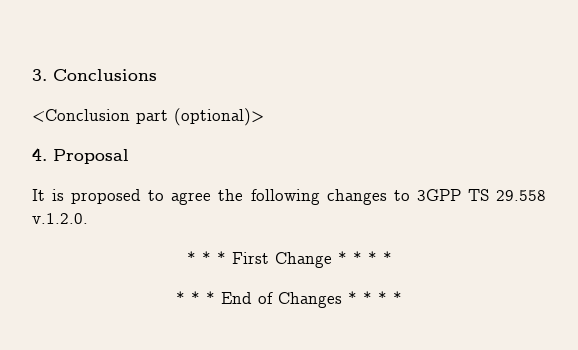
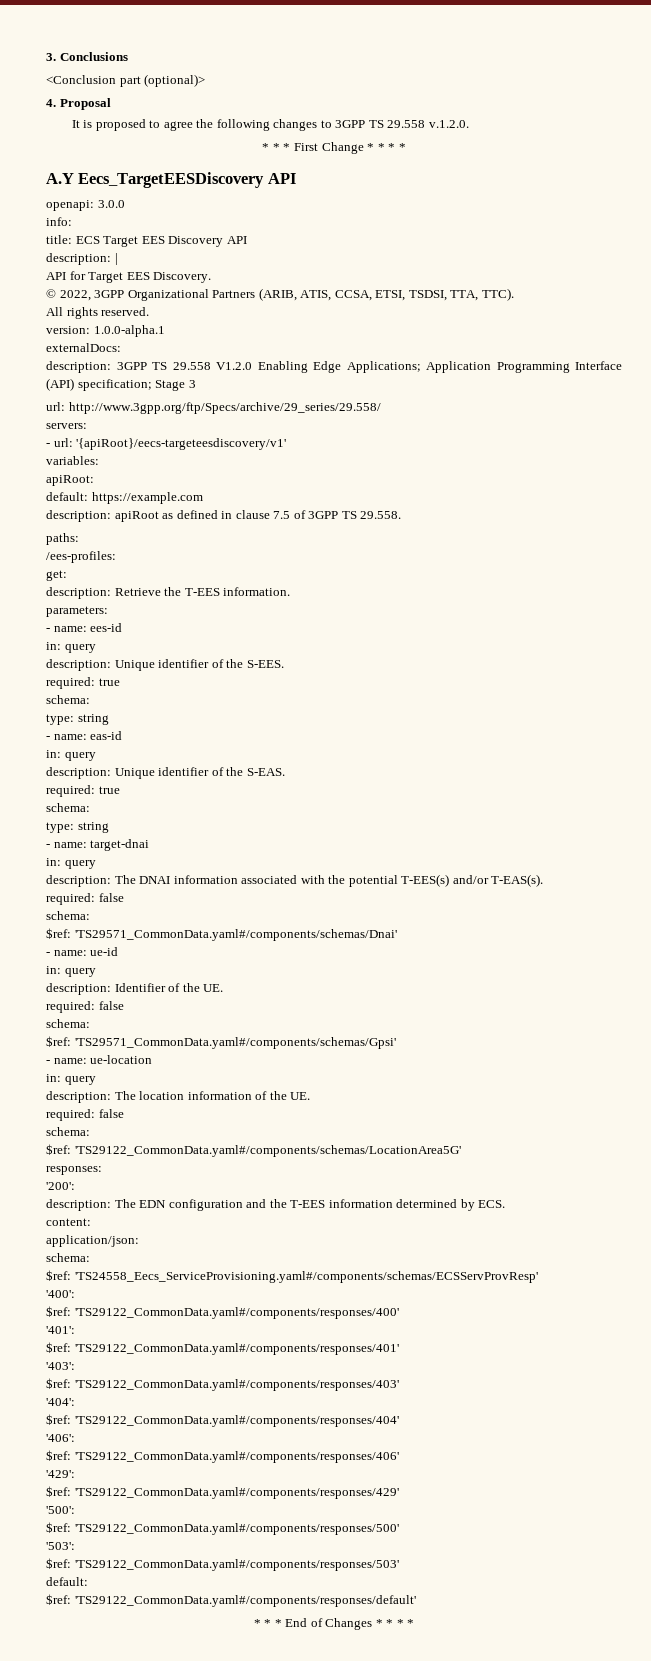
(392, 257) none -> [46,172,296,188] [46,200,125,211] [46,217,72,226] [46,235,247,247] [46,253,118,265] [46,271,212,283] [46,288,514,301] [46,307,150,319] [46,325,165,337] [46,343,121,352] [46,361,622,373] [46,378,196,391] [46,402,381,414] [46,423,87,429] [46,438,287,450] [46,456,99,465] [46,475,94,486] [46,492,203,504] [46,510,402,522] [46,533,79,545] [46,551,116,563] [46,570,67,581] [46,587,291,599] [46,606,108,617] [46,623,123,632] [46,642,96,653] [46,659,284,671] [46,677,120,689] [46,695,90,704] [46,714,109,725] [46,731,123,740] [46,750,96,761] [46,767,285,779] [46,785,120,797] [46,803,90,812] [46,822,109,833] [46,839,150,851] [46,858,96,869] [46,874,544,887] [46,893,124,905] [46,911,90,920] [46,928,397,941] [46,947,119,956] [46,966,96,977] [46,983,224,995] [46,1001,124,1013] [46,1019,90,1028] [46,1036,396,1049] [46,1055,153,1064] [46,1074,96,1085] [46,1091,311,1103] [46,1109,124,1121] [46,1127,90,1136] [46,1144,461,1157] [46,1166,102,1175] [46,1182,75,1190] [46,1199,506,1211] [46,1218,91,1226] [46,1235,139,1247] [46,1253,90,1262] [46,1270,538,1283] [46,1290,75,1298] [46,1306,399,1319] [46,1326,75,1334] [46,1342,399,1355] [46,1362,75,1370] [46,1378,399,1391] [46,1398,75,1406] [46,1414,399,1427] [46,1434,75,1442] [46,1450,399,1463] [46,1470,75,1478] [46,1486,399,1499] [46,1506,75,1514] [46,1522,399,1535] [46,1542,75,1550] [46,1558,399,1571] [46,1577,88,1586] [46,1594,416,1607] // A.Y Eecs_TargetEESDiscovery API // openapi: 3.0.0 // info: // title: ECS Target EES Discovery API // description: | // API for Target EES Discovery. // © 2022, 3GPP Organizational Partners (ARIB, ATIS, CCSA, ETSI, TSDSI, TTA, TTC). // All rights reserved. // version: 1.0.0-alpha.1 // externalDocs: // description: 3GPP TS 29.558 V1.2.0 Enabling Edge Applications; Application Programming Interface (API) specification; Stage 3 // url: http://www.3gpp.org/ftp/Specs/archive/29_series/29.558/ // servers: // - url: '{apiRoot}/eecs-targeteesdiscovery/v1' // variables: // apiRoot: // default: https://example.com // description: apiRoot as defined in clause 7.5 of 3GPP TS 29.558. // paths: // /ees-profiles: // get: // description: Retrieve the T-EES information. // parameters: // - name: ees-id // in: query // description: Unique identifier of the S-EES. // required: true // schema: // type: string // - name: eas-id // in: query // description: Unique identifier of the S-EAS. // required: true // schema: // type: string // - name: target-dnai // in: query // description: The DNAI information associated with the potential T-EES(s) and/or T-EAS(s). // required: false // schema: // $ref: 'TS29571_CommonData.yaml#/components/schemas/Dnai' // - name: ue-id // in: query // description: Identifier of the UE. // required: false // schema: // $ref: 'TS29571_CommonData.yaml#/components/schemas/Gpsi' // - name: ue-location // in: query // description: The location information of the UE. // required: false // schema: // $ref: 'TS29122_CommonData.yaml#/components/schemas/LocationArea5G' // responses: // '200': // description: The EDN configuration and the T-EES information determined by ECS. // content: // application/json: // schema: // $ref: 'TS24558_Eecs_ServiceProvisioning.yaml#/components/schemas/ECSServProvResp' // '400': // $ref: 'TS29122_CommonData.yaml#/components/responses/400' // '401': // $ref: 'TS29122_CommonData.yaml#/components/responses/401' // '403': // $ref: 'TS29122_CommonData.yaml#/components/responses/403' // '404': // $ref: 'TS29122_CommonData.yaml#/components/responses/404' // '406': // $ref: 'TS29122_CommonData.yaml#/components/responses/406' // '429': // $ref: 'TS29122_CommonData.yaml#/components/responses/429' // '500': // $ref: 'TS29122_CommonData.yaml#/components/responses/500' // '503': // $ref: 'TS29122_CommonData.yaml#/components/responses/503' // default: // $ref: 'TS29122_CommonData.yaml#/components/responses/default'

